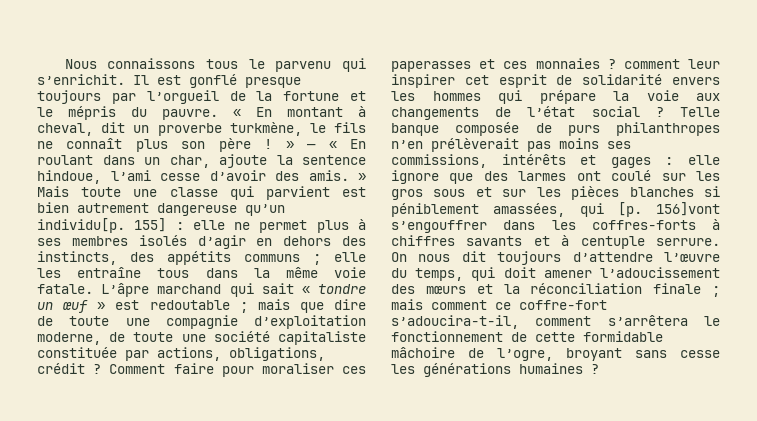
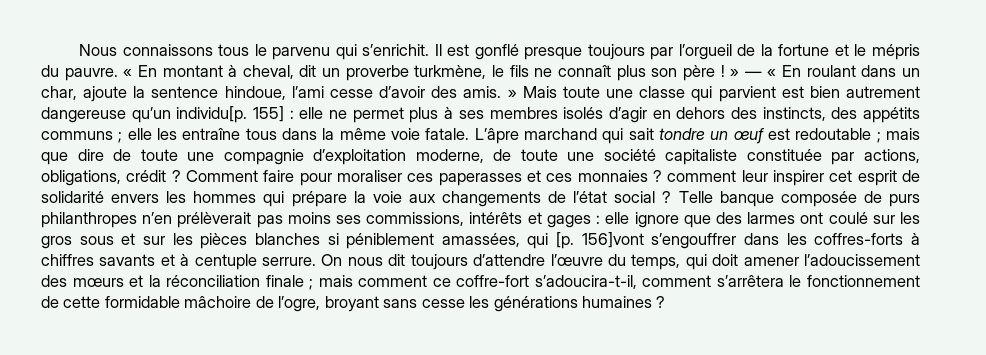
[301,286,310,294] « -> (654, 134) none
[97,302,106,310] » -> (764, 136) none

